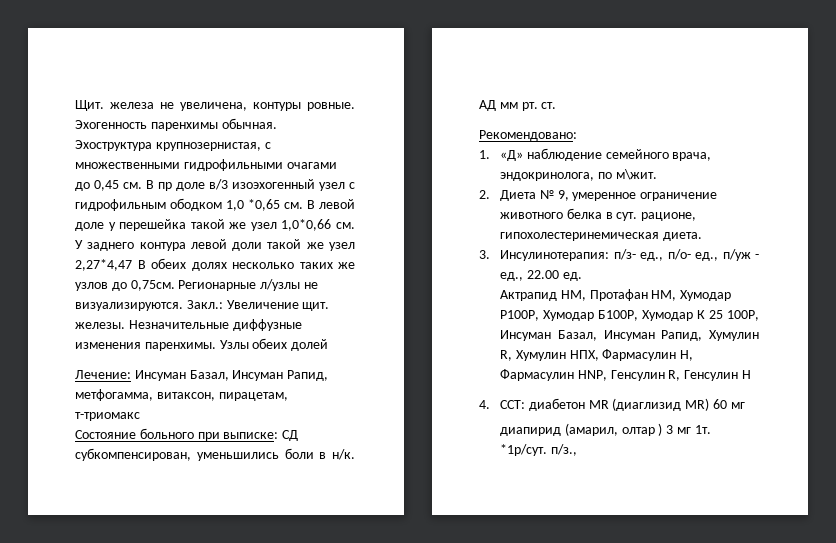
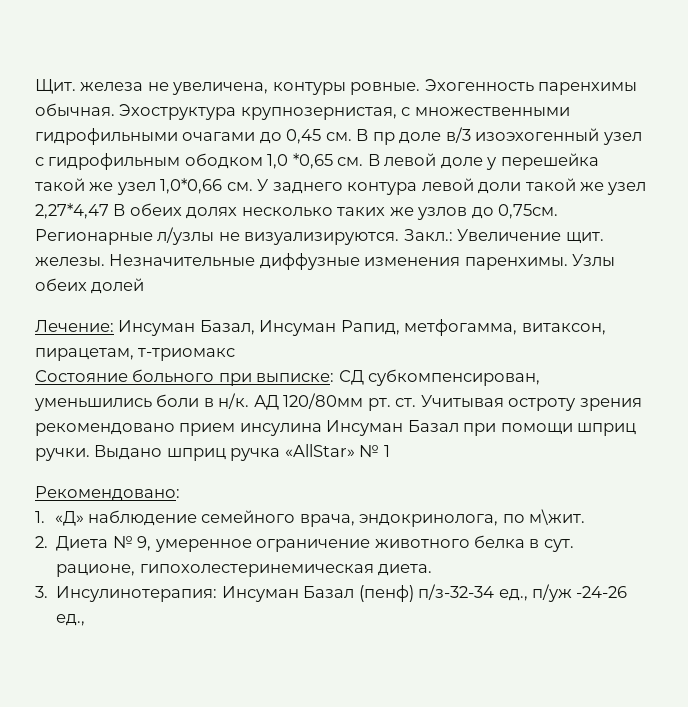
[499,102,518,109] мм -> [283,393,364,409] 120/80мм
(557, 105) none -> [420,395,642,411] [35,420,637,436] [35,444,390,461] Учитывая остроту зрения рекомендовано прием инсулина Инсуман Базал при помощи шприц ручки. Выдано шприц ручка «AllStar» № 1
[613,249,759,261] [500,270,582,281] [500,289,732,301] [500,310,759,321] [500,330,759,341] [500,349,694,361] [500,369,751,381] [479,398,745,411] [500,423,711,436] [500,444,577,456] п/з- ед., п/о- ед., п/уж - ед., 22.00 ед. // Актрапид НМ, Протафан НМ, Хумодар Р100Р, Хумодар Б100Р, Хумодар К 25 100Р, Инсуман Базал, Инсуман Рапид, Хумулин R, Хумулин НПХ, Фармасулин Н, Фармасулин НNР, Генсулин R, Генсулин Н // 4. ССТ: диабетон МR (диаглизид МR) 60 мг // диапирид (амарил, олтар ) 3 мг 1т. *1р/сут. п/з., -> [221,584,628,602] [56,614,86,626] Инсуман Базал (пенф) п/з-32-34 ед., п/уж -24-26 ед.,

